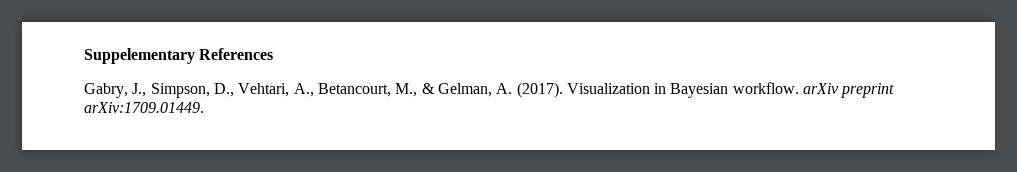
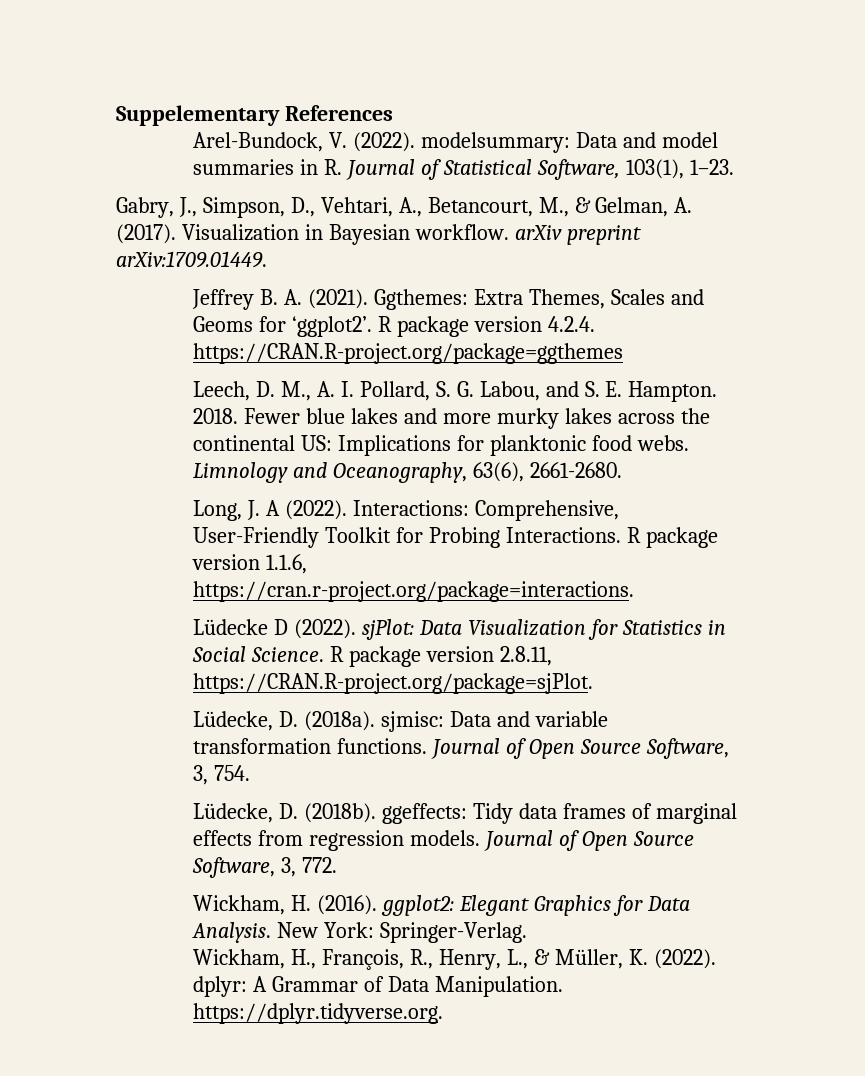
(274, 54) none -> [193,132,718,153] [193,159,734,180] // Arel-Bundock, V. (2022). modelsummary: Data and model summaries in R. Journal of Statistical Software, 103(1), 1–23.
(204, 107) none -> [192,289,704,310] [193,316,595,337] [193,343,624,364] [193,381,718,402] [193,408,710,429] [193,435,689,456] [193,462,622,483] [193,500,619,521] [193,527,718,548] [192,554,308,574] [193,581,635,602] [193,619,726,640] [192,646,552,667] [193,673,594,694] [193,711,608,732] [193,738,729,759] [193,765,251,785] [193,803,737,824] [193,830,694,851] [192,857,337,878] [193,895,690,916] [192,922,527,943] [193,949,716,970] [193,976,563,997] [193,1003,444,1024] // Jeffrey B. A. (2021). Ggthemes: Extra Themes, Scales and Geoms for ‘ggplot2’. R package version 4.2.4. https://CRAN.R-project.org/package=ggthemes // Leech, D. M., A. I. Pollard, S. G. Labou, and S. E. Hampton. 2018. Fewer blue lakes and more murky lakes across the continental US: Implications for planktonic food webs. Limnology and Oceanography, 63(6), 2661-2680. // Long, J. A (2022). Interactions: Comprehensive, User-Friendly Toolkit for Probing Interactions. R package version 1.1.6, https://cran.r-project.org/package=interactions. // Lüdecke D (2022). sjPlot: Data Visualization for Statistics in Social Science. R package version 2.8.11, https://CRAN.R-project.org/package=sjPlot. // Lüdecke, D. (2018a). sjmisc: Data and variable transformation functions. Journal of Open Source Software, 3, 754. // Lüdecke, D. (2018b). ggeffects: Tidy data frames of marginal effects from regression models. Journal of Open Source Software, 3, 772. // Wickham, H. (2016). ggplot2: Elegant Graphics for Data Analysis. New York: Springer-Verlag. // Wickham, H., François, R., Henry, L., & Müller, K. (2022). dplyr: A Grammar of Data Manipulation. https://dplyr.tidyverse.org.

